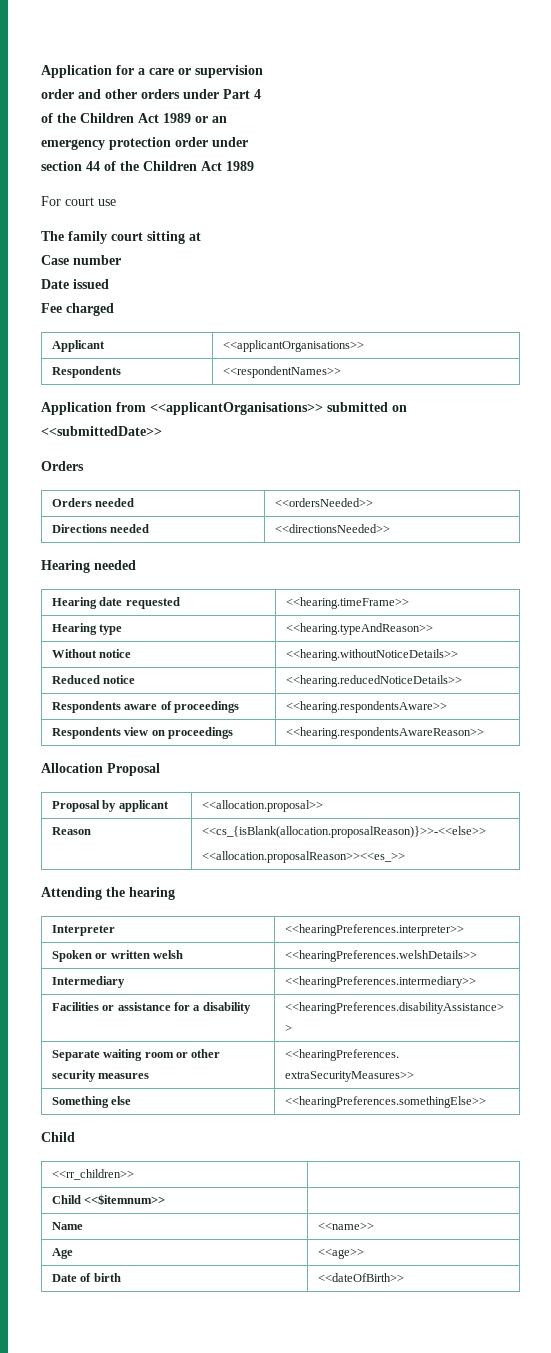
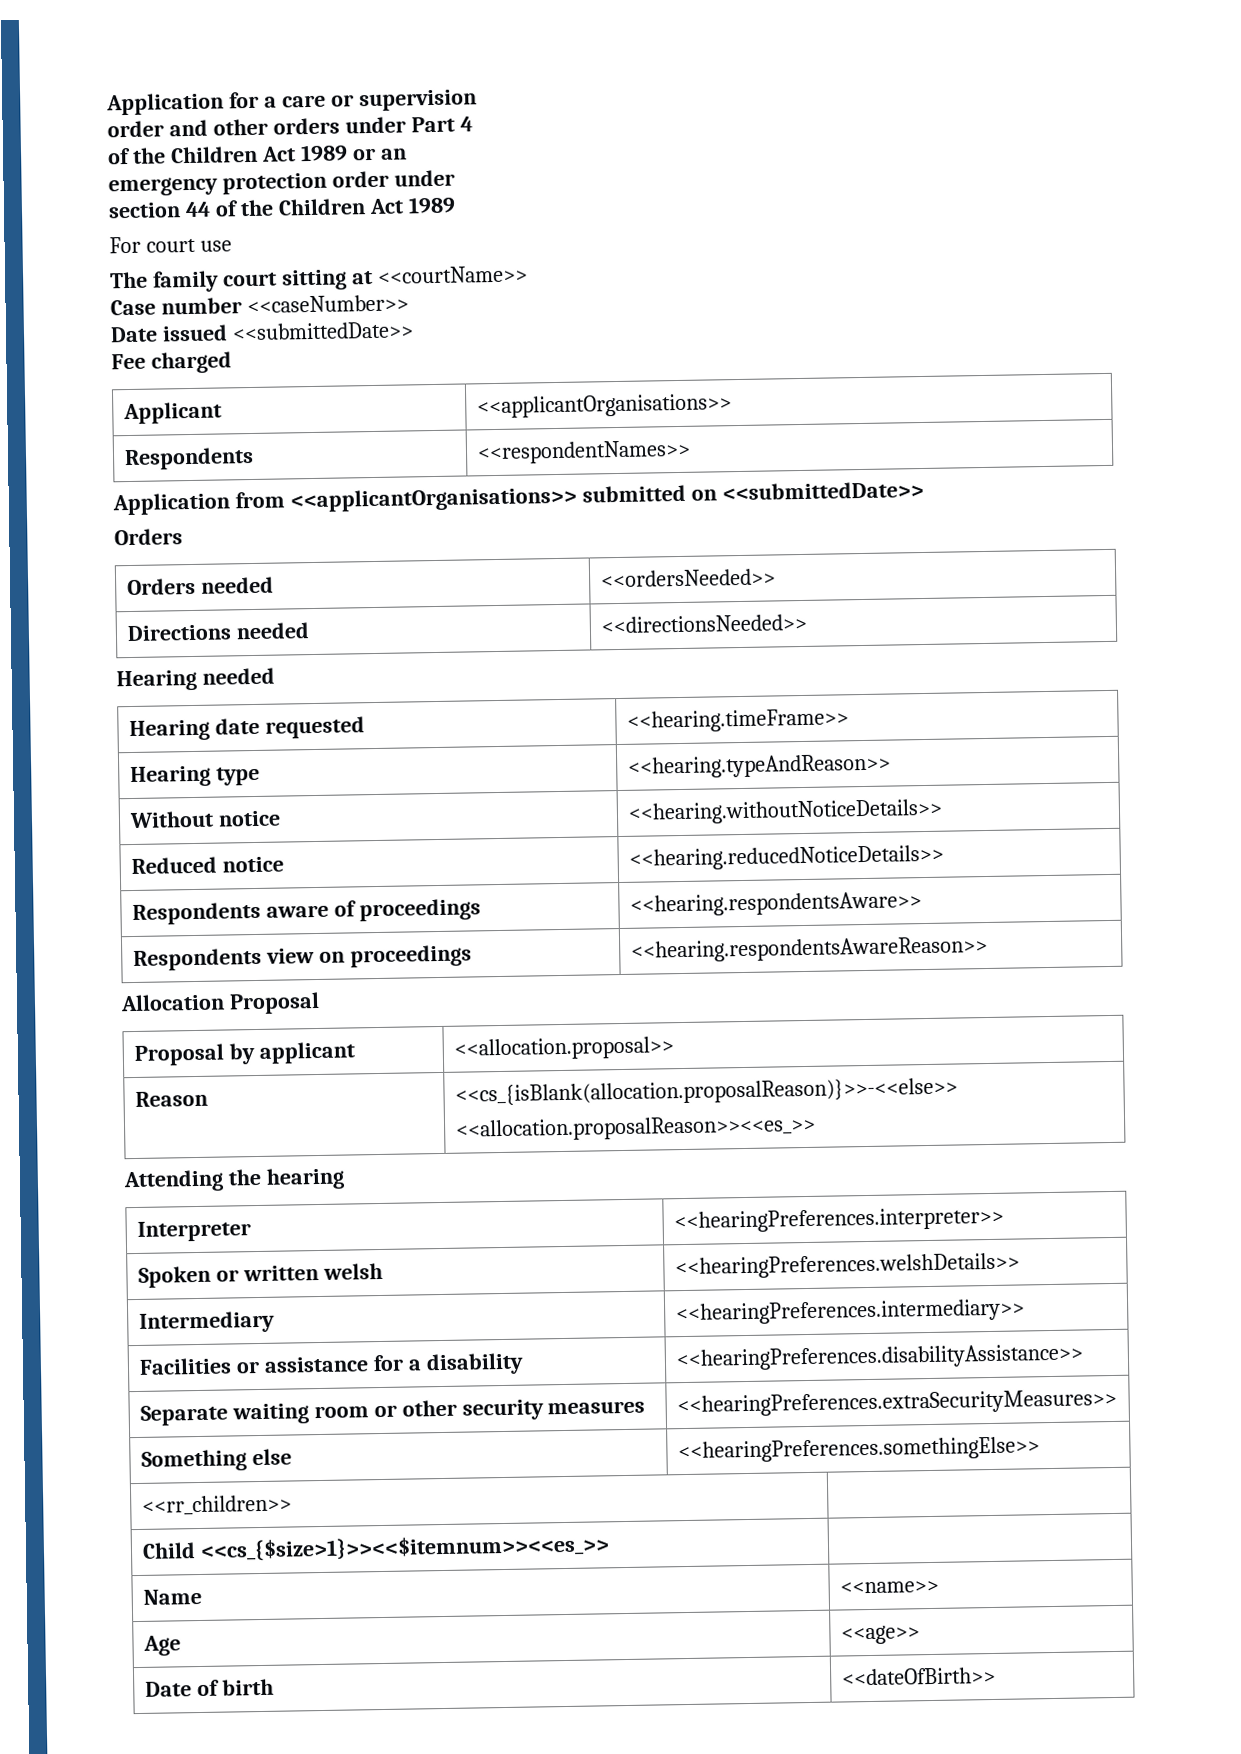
(201, 236) none -> [376,265,528,284] <<courtName>>
(121, 260) none -> [246,294,409,314] <<caseNumber>>
(109, 284) none -> [231,321,414,341] <<submittedDate>>
[41,1132,75,1142] // Child -> (1040, 1450) none
[84,1194,166,1205] <<$itemnum>> -> [199,1534,610,1562] <<cs_{$size>1}>><<$itemnum>><<es_>>

